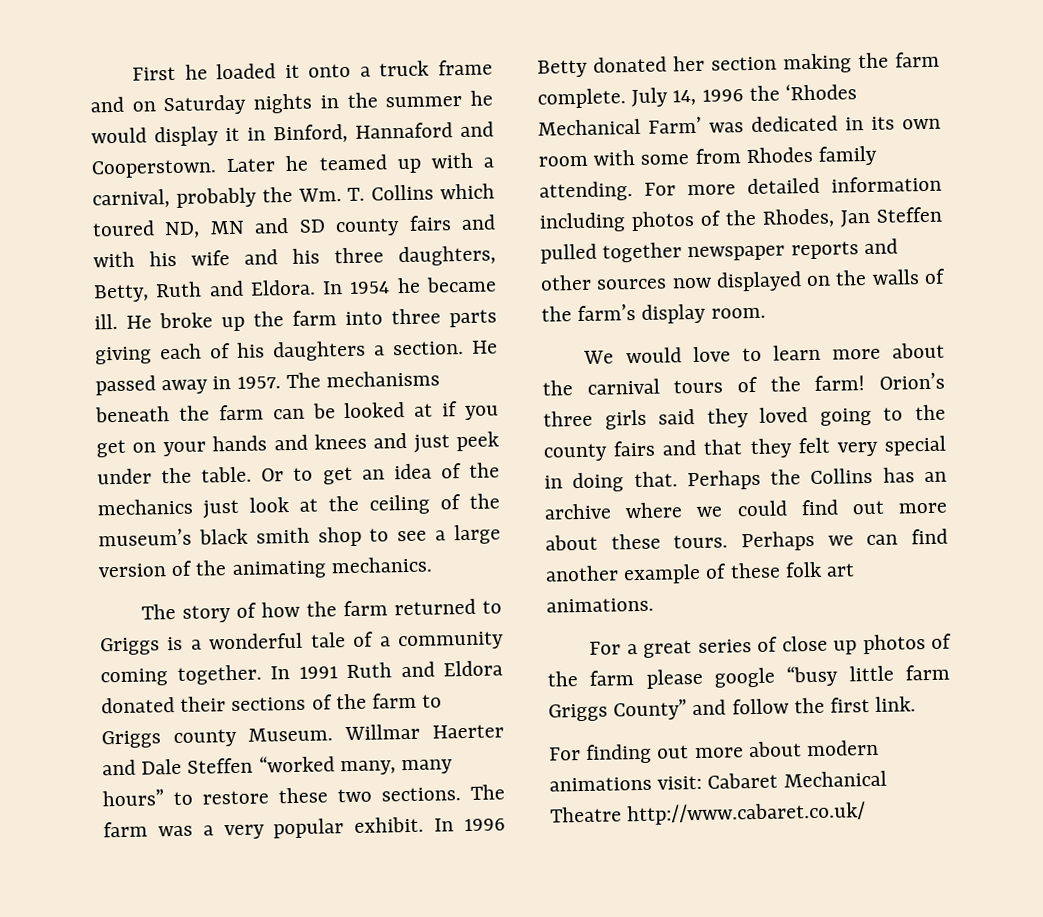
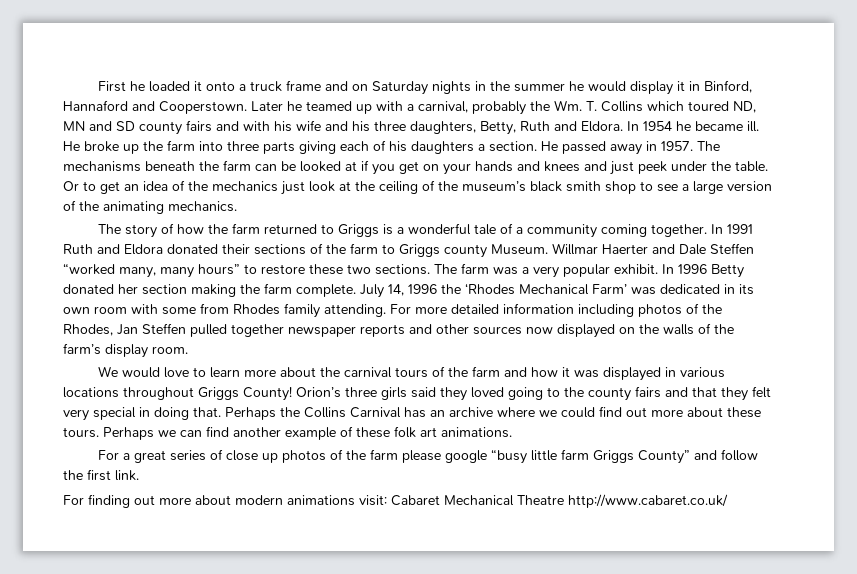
[814,375,866,391] farm! -> [471,366,725,381] [63,386,292,401] farm and how it was displayed in various locations throughout Griggs County!
(874, 476) none -> [350,407,401,418] Carnival

